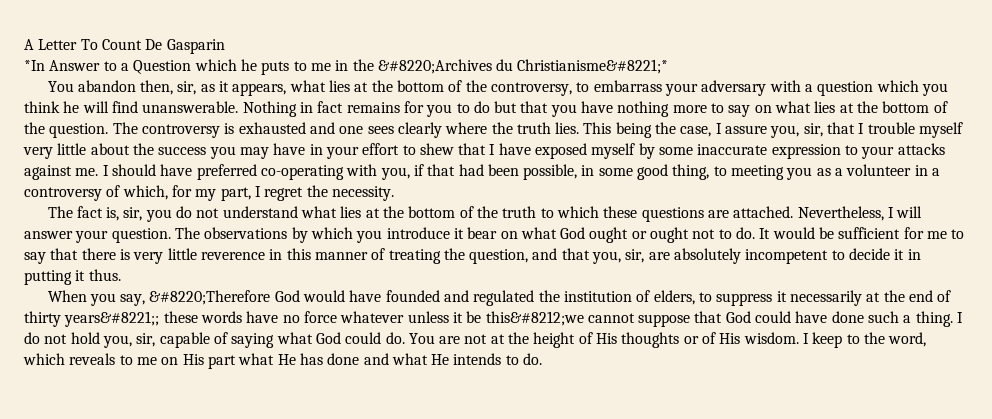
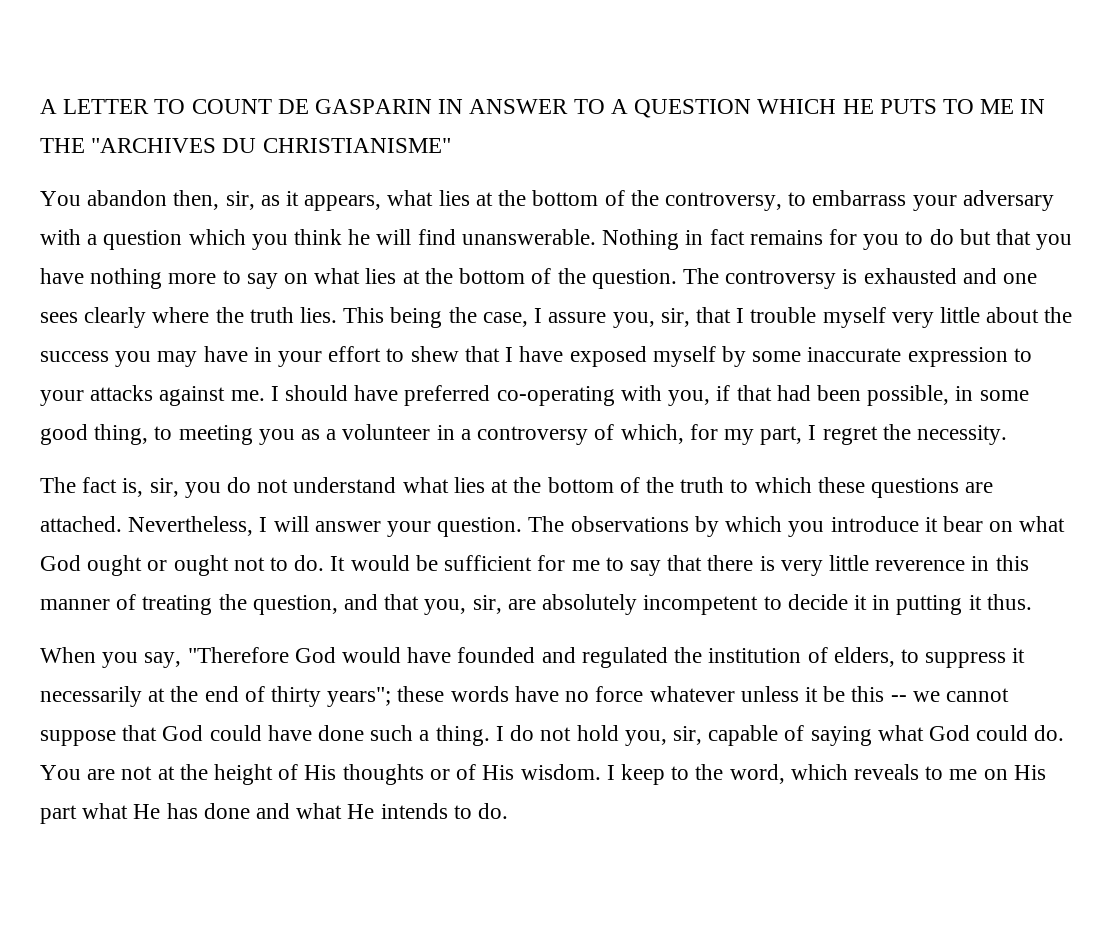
[24,39,225,54] [24,59,669,75] A Letter To Count De Gasparin // *In Answer to a Question which he puts to me in the &#8220;Archives du Christianisme&#8221;* -> [40,99,1046,118] [40,138,451,153] A LETTER TO COUNT DE GASPARIN IN ANSWER TO A QUESTION WHICH HE PUTS TO ME IN THE "ARCHIVES DU CHRISTIANISME"
[149,290,271,305] &#8220;Therefore -> [187,647,289,663] "Therefore
[64,311,160,327] years&#8221;; -> [327,687,392,707] years";
[485,311,584,326] this&#8212;we -> [851,686,940,702] this -- we

